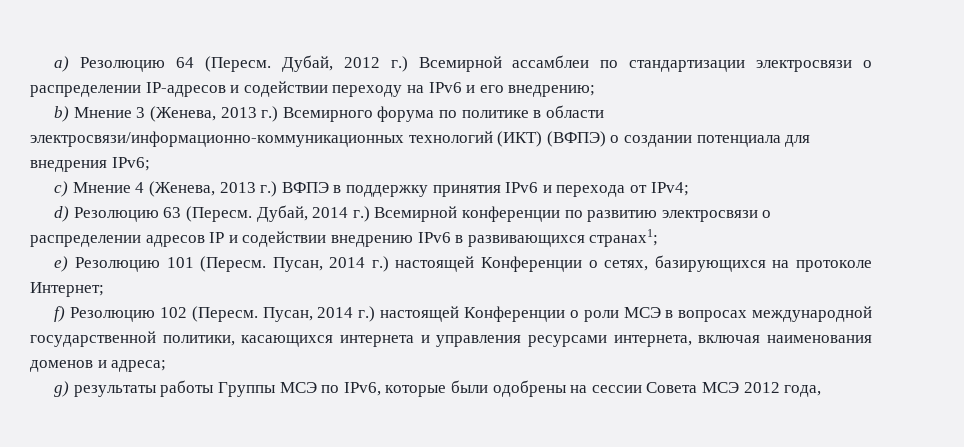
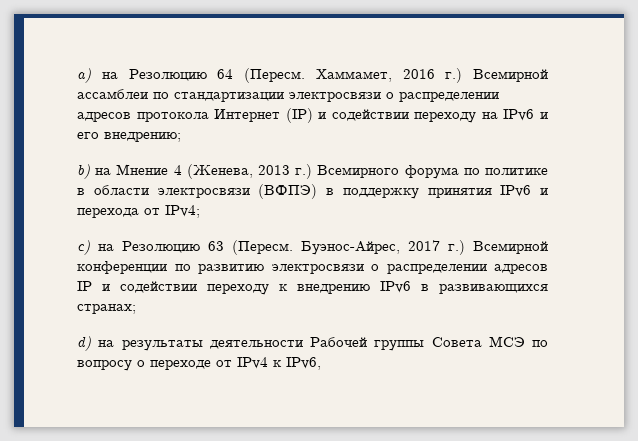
(70, 64) none -> [101,72,118,79] на
[281,55,380,72] Дубай, 2012 -> [315,69,435,82] Хаммамет, 2016
[145,82,226,97] IP-адресов -> [77,108,313,123] адресов протокола Интернет (IP)
[73,107,146,118] Мнение 3 -> [95,164,182,175] на Мнение 4
[30,131,811,147] [30,157,150,172] [54,181,329,197] электросвязи/информационно-коммуникационных технологий (ИКТ) (ВФПЭ) о создании потенциала для внедрения IPv6; // c) Мнение 4 (Женева, 2013 г.) ВФПЭ -> [157,184,318,199] электросвязи (ВФПЭ)
[54,206,70,222] d) -> [77,240,114,255] c) на
[256,205,349,222] Дубай, 2014 -> [301,240,440,255] Буэнос-Айрес, 2017
(327, 239) none -> [207,284,288,295] переходу к
[589,229,659,247] [54,255,872,272] [30,282,104,297] [54,306,872,322] [30,331,872,347] [30,360,167,372] [54,380,822,397] странах1; // e) Резолюцию 101 (Пересм. Пусан, 2014 г.) настоящей Конференции о сетях, базирующихся на протоколе Интернет; // f) Резолюцию 102 (Пересм. Пусан, 2014 г.) настоящей Конференции о роли МСЭ в вопросах международной государственной политики, касающихся интернета и управления ресурсами интернета, включая наименования доменов и адреса; // g) результаты работы Группы МСЭ по IPv6, которые были одобрены на сессии Совета МСЭ 2012 года, -> [77,304,136,314] [77,336,548,351] [77,357,321,371] странах; // d) на результаты деятельности Рабочей группы Совета МСЭ по вопросу о переходе от IPv4 к IPv6,

